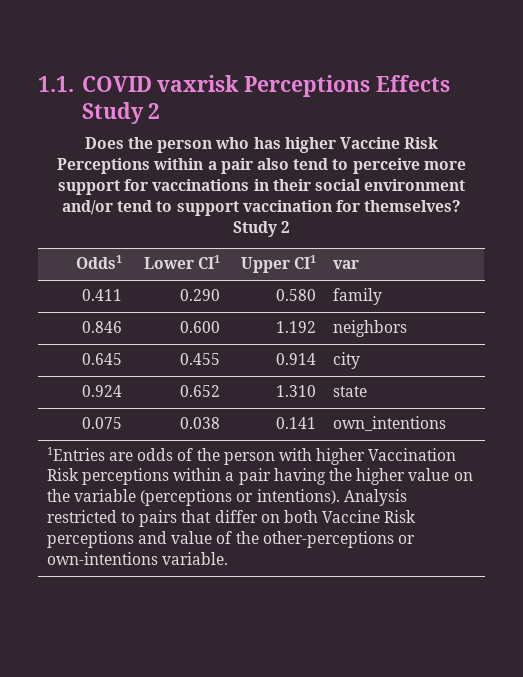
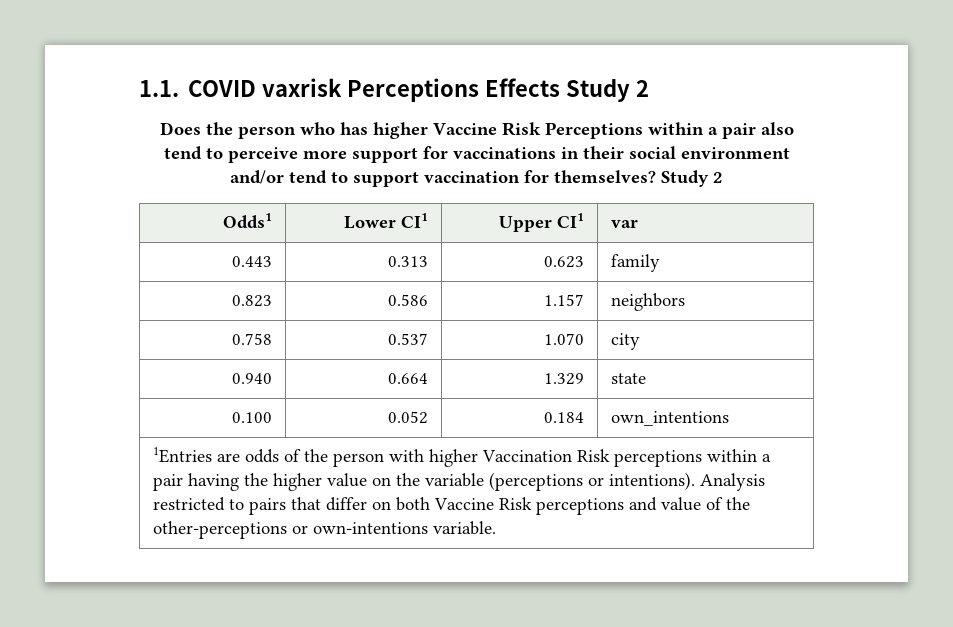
[82,289,123,301] [180,289,221,301] [276,289,317,301] [332,288,382,305] [82,321,123,333] [180,321,221,333] [276,321,317,333] [332,320,407,337] [82,353,123,365] [180,353,221,365] [276,353,317,365] [332,352,360,369] [82,385,123,397] [180,385,221,397] [276,385,317,397] [332,386,367,397] [82,417,123,429] [180,417,221,429] [276,417,317,429] 0.411 | 0.290 | 0.580 | family // 0.846 | 0.600 | 1.192 | neighbors // 0.645 | 0.455 | 0.914 | city // 0.924 | 0.652 | 1.310 | state // 0.075 | 0.038 | 0.141 -> [231,256,272,267] [387,256,428,267] [543,256,584,268] [611,254,661,272] [231,295,272,307] [387,294,428,306] [543,294,584,306] [611,293,686,311] [231,333,272,345] [387,333,428,345] [543,333,584,345] [611,333,641,350] [231,373,272,384] [387,373,428,384] [543,373,584,385] [611,373,647,384] [231,412,272,423] [387,411,428,424] [543,412,584,423] 0.443 | 0.313 | 0.623 | family // 0.823 | 0.586 | 1.157 | neighbors // 0.758 | 0.537 | 1.070 | city // 0.940 | 0.664 | 1.329 | state // 0.100 | 0.052 | 0.184

